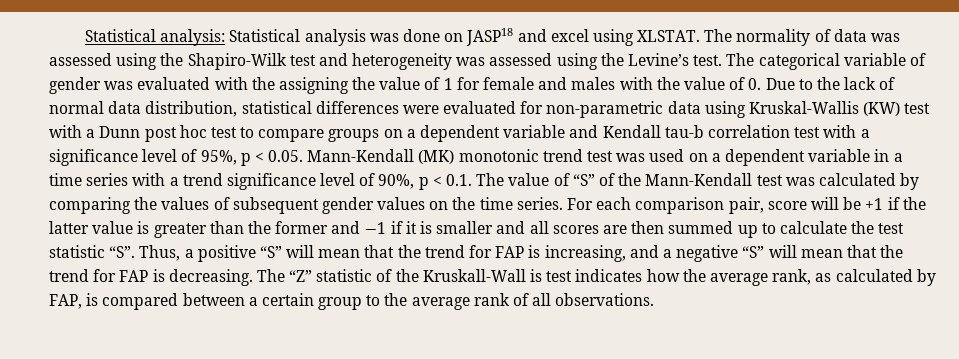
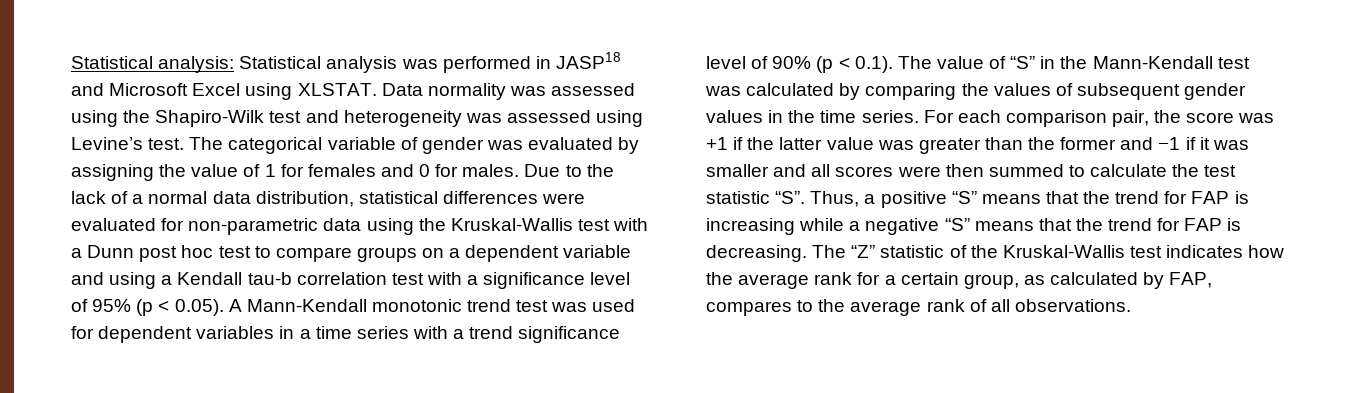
[402,28,867,46] done on JASP18 and excel using XLSTAT. The normality of data -> [442,52,621,73] [71,83,506,100] performed in JASP18 and Microsoft Excel using XLSTAT. Data normality
[600,53,624,66] the -> (644, 118) none
[214,77,275,90] with the -> [618,137,640,154] by
[483,77,762,90] female and males with the value of 0. -> [307,164,520,177] females and 0 for males.
(896, 83) none -> [132,194,144,204] a
[749,101,901,116] Kruskal-Wallis (KW) -> [418,218,573,231] the Kruskal-Wallis
(599, 131) none -> [109,272,173,289] using a
[200,149,455,166] 95%, p < 0.05. Mann-Kendall (MK) -> [92,299,367,316] 95% (p < 0.05). A Mann-Kendall
[688,149,871,166] on a dependent variable -> [71,326,275,343] for dependent variables
[378,174,473,190] 90%, p < 0.1. -> [772,56,893,73] 90% (p < 0.1).
[598,173,615,186] of -> [1040,56,1056,69] in
[429,201,449,210] on -> [768,110,784,123] in
[767,197,862,210] score will be -> [1154,110,1275,123] the score was
[137,221,150,234] is -> [877,140,914,150] was
[420,221,433,234] is -> [1212,140,1249,150] was
[602,225,627,234] are -> [897,166,941,177] were
[737,225,758,238] up -> (1064, 170) none
[286,245,659,262] will mean that the trend for FAP is increasing, and -> [981,191,1249,204] [706,218,845,235] means that the trend for FAP is increasing while
[768,245,843,258] will mean -> [974,221,1034,231] means
[422,269,543,282] Kruskall-Wall is -> [1002,245,1125,258] Kruskal-Wallis
[772,269,936,286] [49,293,363,310] rank, as calculated by FAP, is compared between a certain group -> [814,272,1213,289] [706,301,792,316] rank for a certain group, as calculated by FAP, compares

